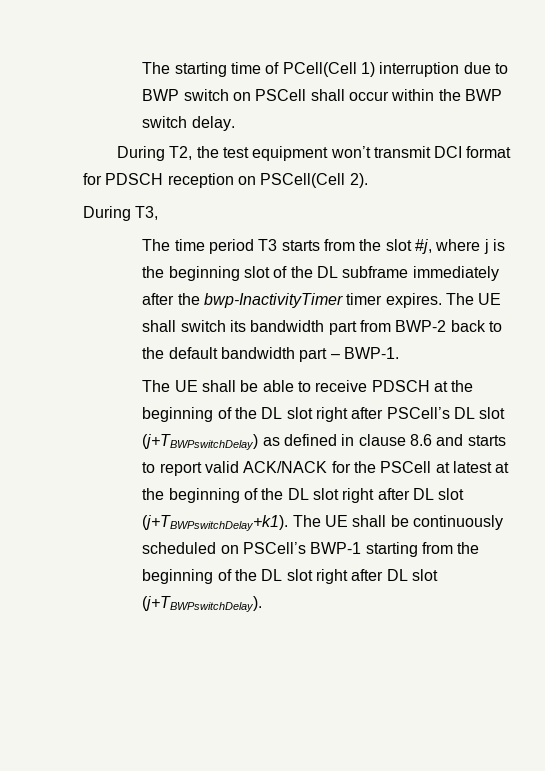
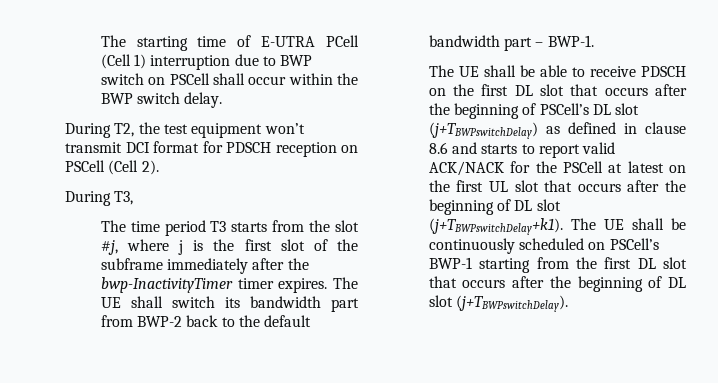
[282,62,357,77] PCell(Cell -> [261,35,359,47] [100,54,131,69] E-UTRA PCell (Cell
[260,173,346,188] PSCell(Cell -> [65,160,139,175] PSCell (Cell
[168,266,240,281] beginning -> [244,239,272,251] first
[316,266,338,278] DL -> (358, 245) none
[433,380,474,392] [142,407,384,422] at the beginning of the DL slot right after -> [428,84,687,96] [428,103,537,119] on the first DL slot that occurs after the beginning of
[495,462,510,473] [142,488,410,503] at the beginning of the DL slot right after -> [669,165,686,173] [428,180,686,192] [428,199,512,215] on the first UL slot that occurs after the beginning of
[142,569,384,584] beginning of the DL slot right after -> [604,257,687,269] [428,276,663,292] first DL slot that occurs after the beginning of

